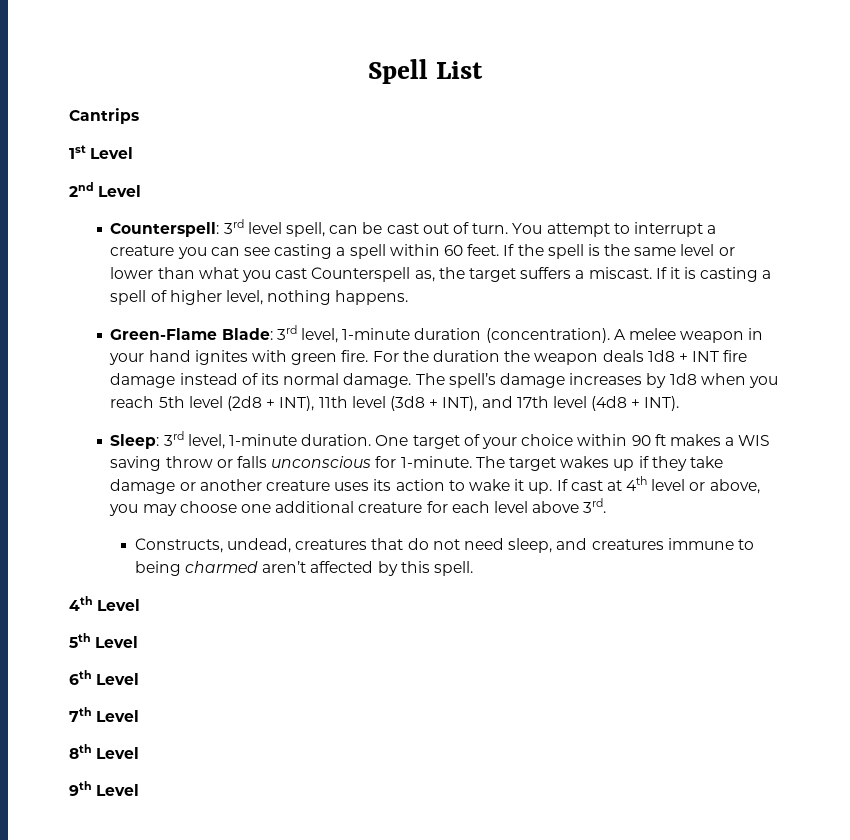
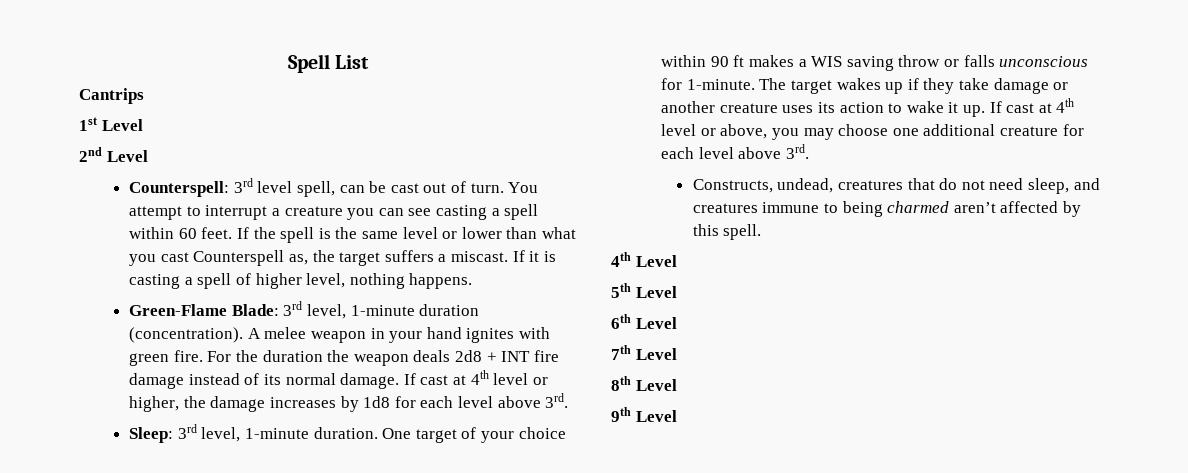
[647,350,675,362] 1d8 -> [454,350,482,362] 2d8
[415,373,778,388] [110,396,680,411] The spell’s damage increases by 1d8 when you reach 5th level (2d8 + INT), 11th level (3d8 + INT), and 17th level (4d8 + INT). -> [403,370,548,385] [129,393,569,412] If cast at 4th level or higher, the damage increases by 1d8 for each level above 3rd.

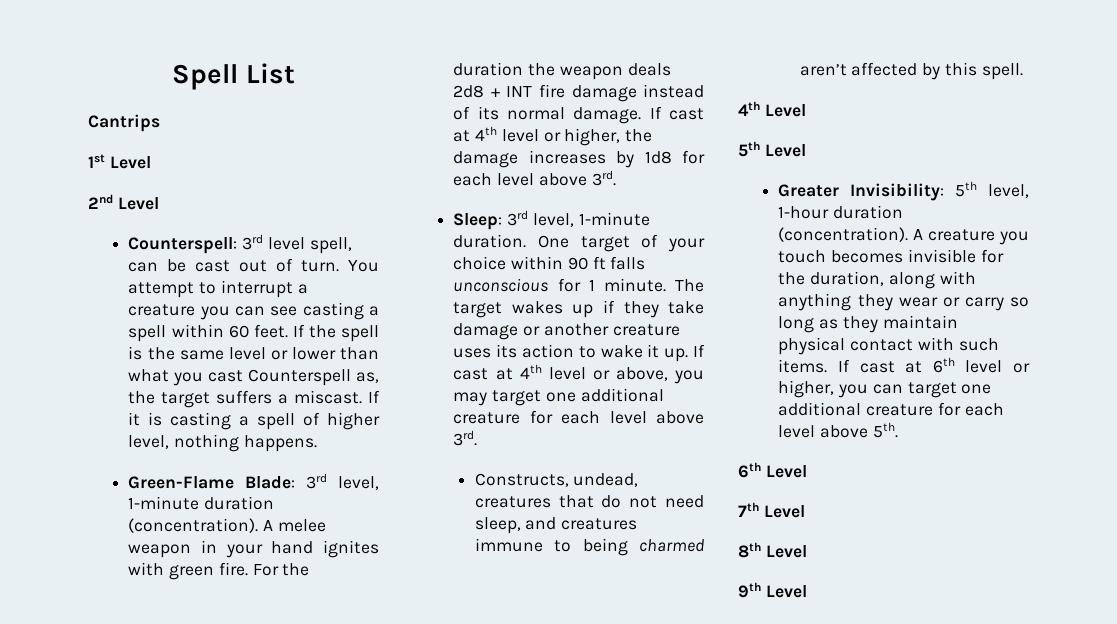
[749,55,959,71] makes a WIS saving throw or -> (606, 263) none
[686,79,755,90] 1-minute. -> [588,278,666,292] 1 minute.
[838,124,889,136] choose -> [492,390,542,406] target
(677, 292) none -> [778,181,1029,201] [778,205,904,219] [778,227,1029,245] [778,249,1004,263] [778,271,976,289] [778,293,1029,311] [778,315,958,333] [778,337,999,355] [778,357,1030,373] [778,380,992,398] [778,402,1004,416] [778,422,898,438] // Greater Invisibility: 5th level, 1-hour duration (concentration). A creature you touch becomes invisible for the duration, along with anything they wear or carry so long as they maintain physical contact with such items. If cast at 6th level or higher, you can target one additional creature for each level above 5th.

